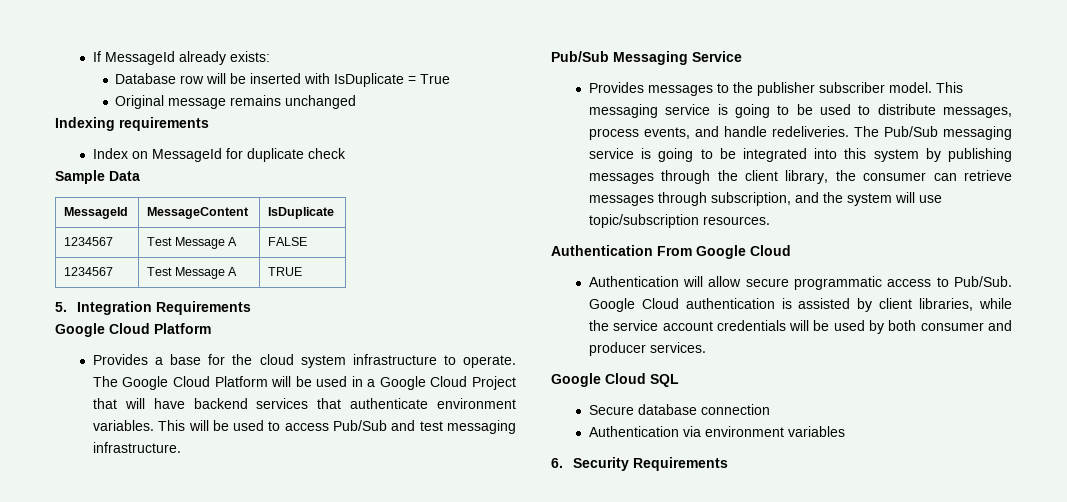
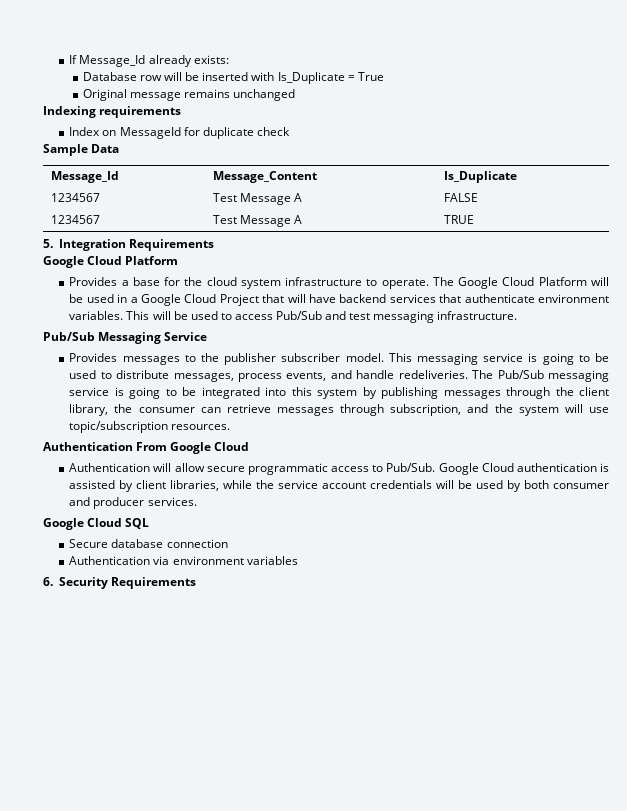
[104,51,175,65] MessageId -> [79,55,146,67] Message_Id
[334,73,405,87] IsDuplicate -> [277,72,345,84] Is_Duplicate
[64,207,129,219] [147,207,250,219] [268,207,335,219] MessageId | MessageContent | IsDuplicate -> [51,171,120,183] [213,171,318,183] [444,171,518,183] Message_Id | Message_Content | Is_Duplicate

